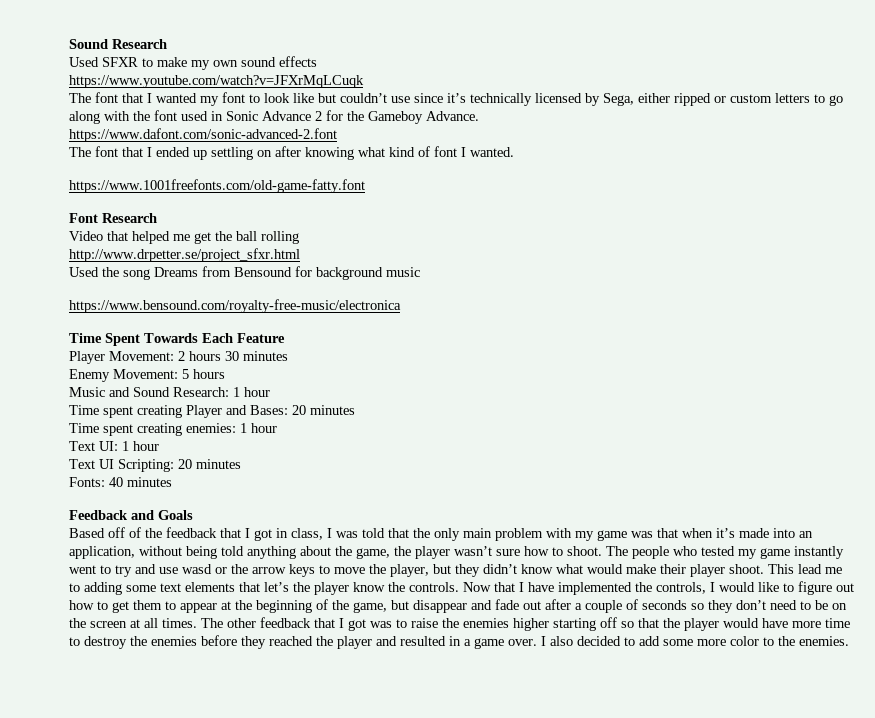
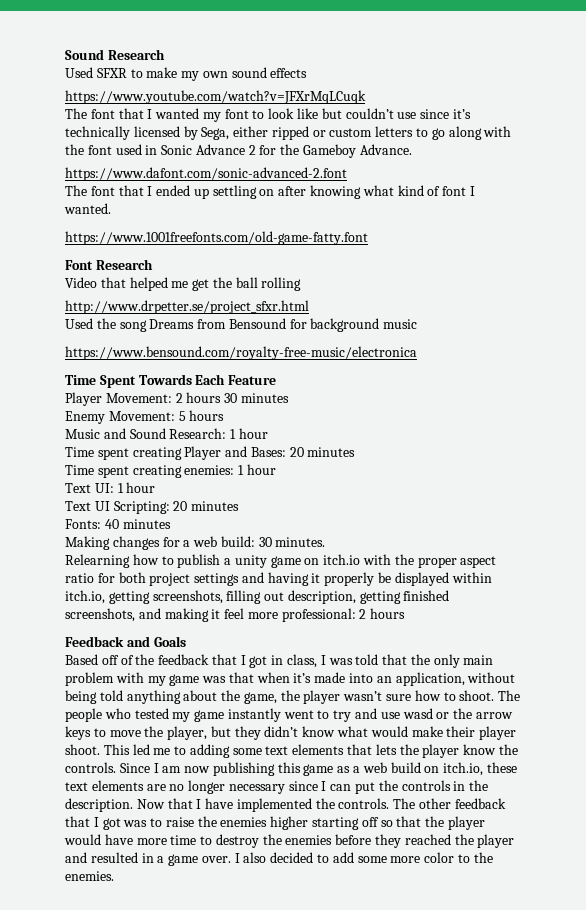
(172, 482) none -> [65,536,326,550] [65,554,497,568] [65,572,492,586] [65,590,450,604] [65,608,406,622] // Making changes for a web build: 30 minutes. // Relearning how to publish a unity game on itch.io with the proper aspect ratio for both project settings and having it properly be displayed within itch.io, getting screenshots, filling out description, getting finished screenshots, and making it feel more professional: 2 hours
[798,564,822,574] lead -> [132,744,150,755] led
[264,582,289,592] let’s -> [375,744,397,755] lets
(459, 587) none -> [119,762,517,776] [65,780,489,794] [65,798,133,812] Since I am now publishing this game as a web build on itch.io, these text elements are no longer necessary since I can put the controls in the description.
[656,581,854,595] [69,599,847,613] [69,618,197,628] controls, I would like to figure out how to get them to appear at the beginning of the game, but disappear and fade out after a couple of seconds so they don’t need to be on the screen at all times. -> [338,798,390,809] controls.

